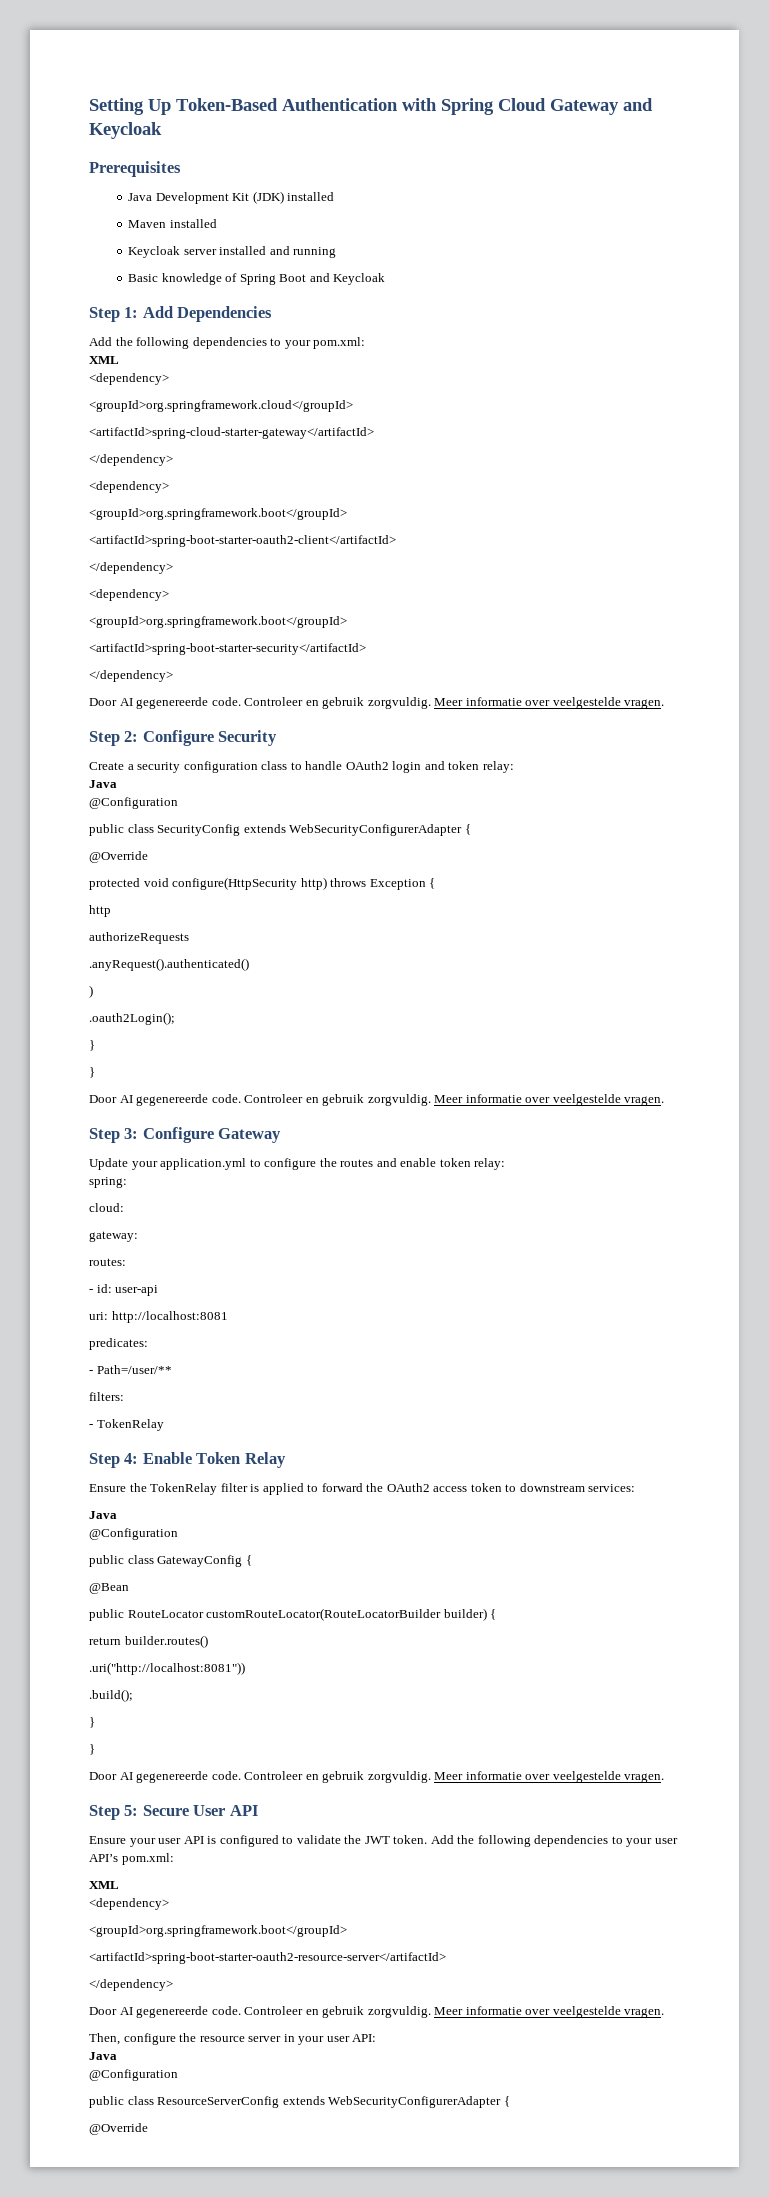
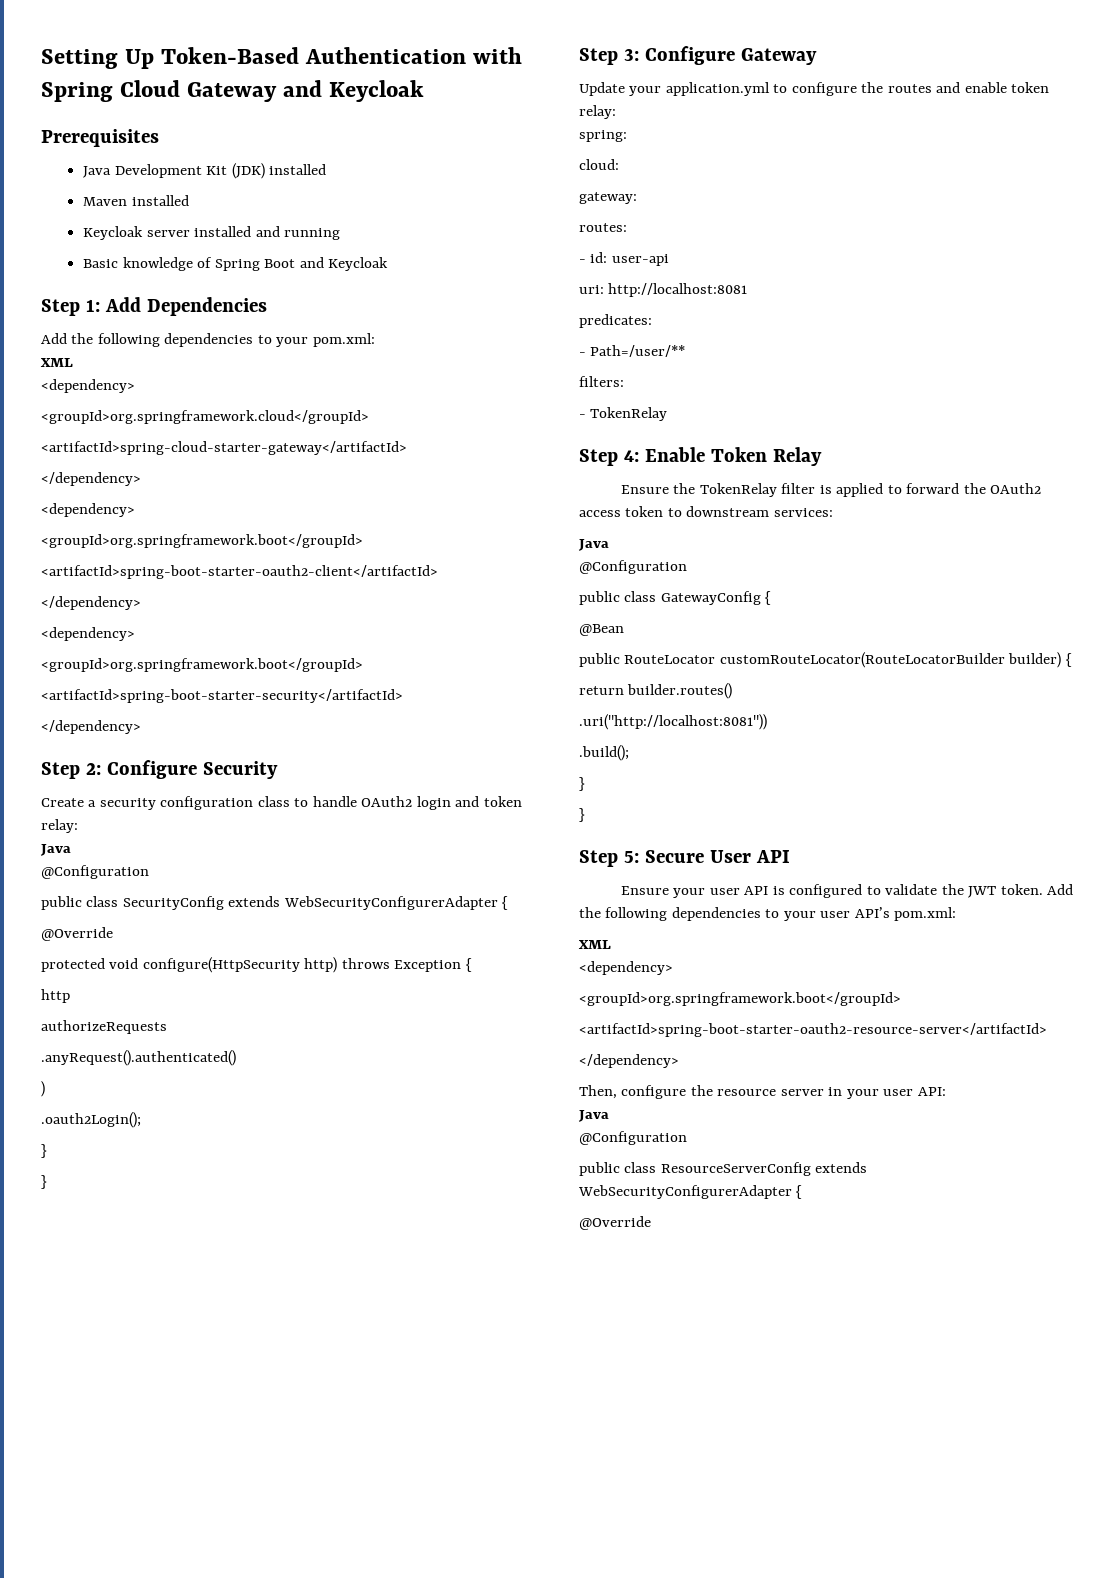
[89,697,665,709] // Door AI gegenereerde code. Controleer en gebruik zorgvuldig. Meer informatie over veelgestelde vragen. -> (141, 727) none
[89,1094,665,1106] // Door AI gegenereerde code. Controleer en gebruik zorgvuldig. Meer informatie over veelgestelde vragen. -> (47, 1182) none
[89,1771,665,1783] // Door AI gegenereerde code. Controleer en gebruik zorgvuldig. Meer informatie over veelgestelde vragen. -> (585, 815) none
[89,2006,665,2018] // Door AI gegenereerde code. Controleer en gebruik zorgvuldig. Meer informatie over veelgestelde vragen. -> (679, 1061) none

